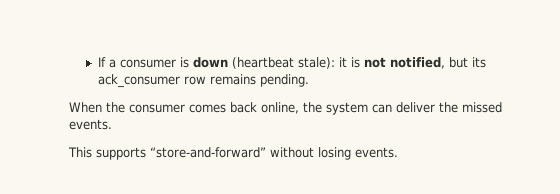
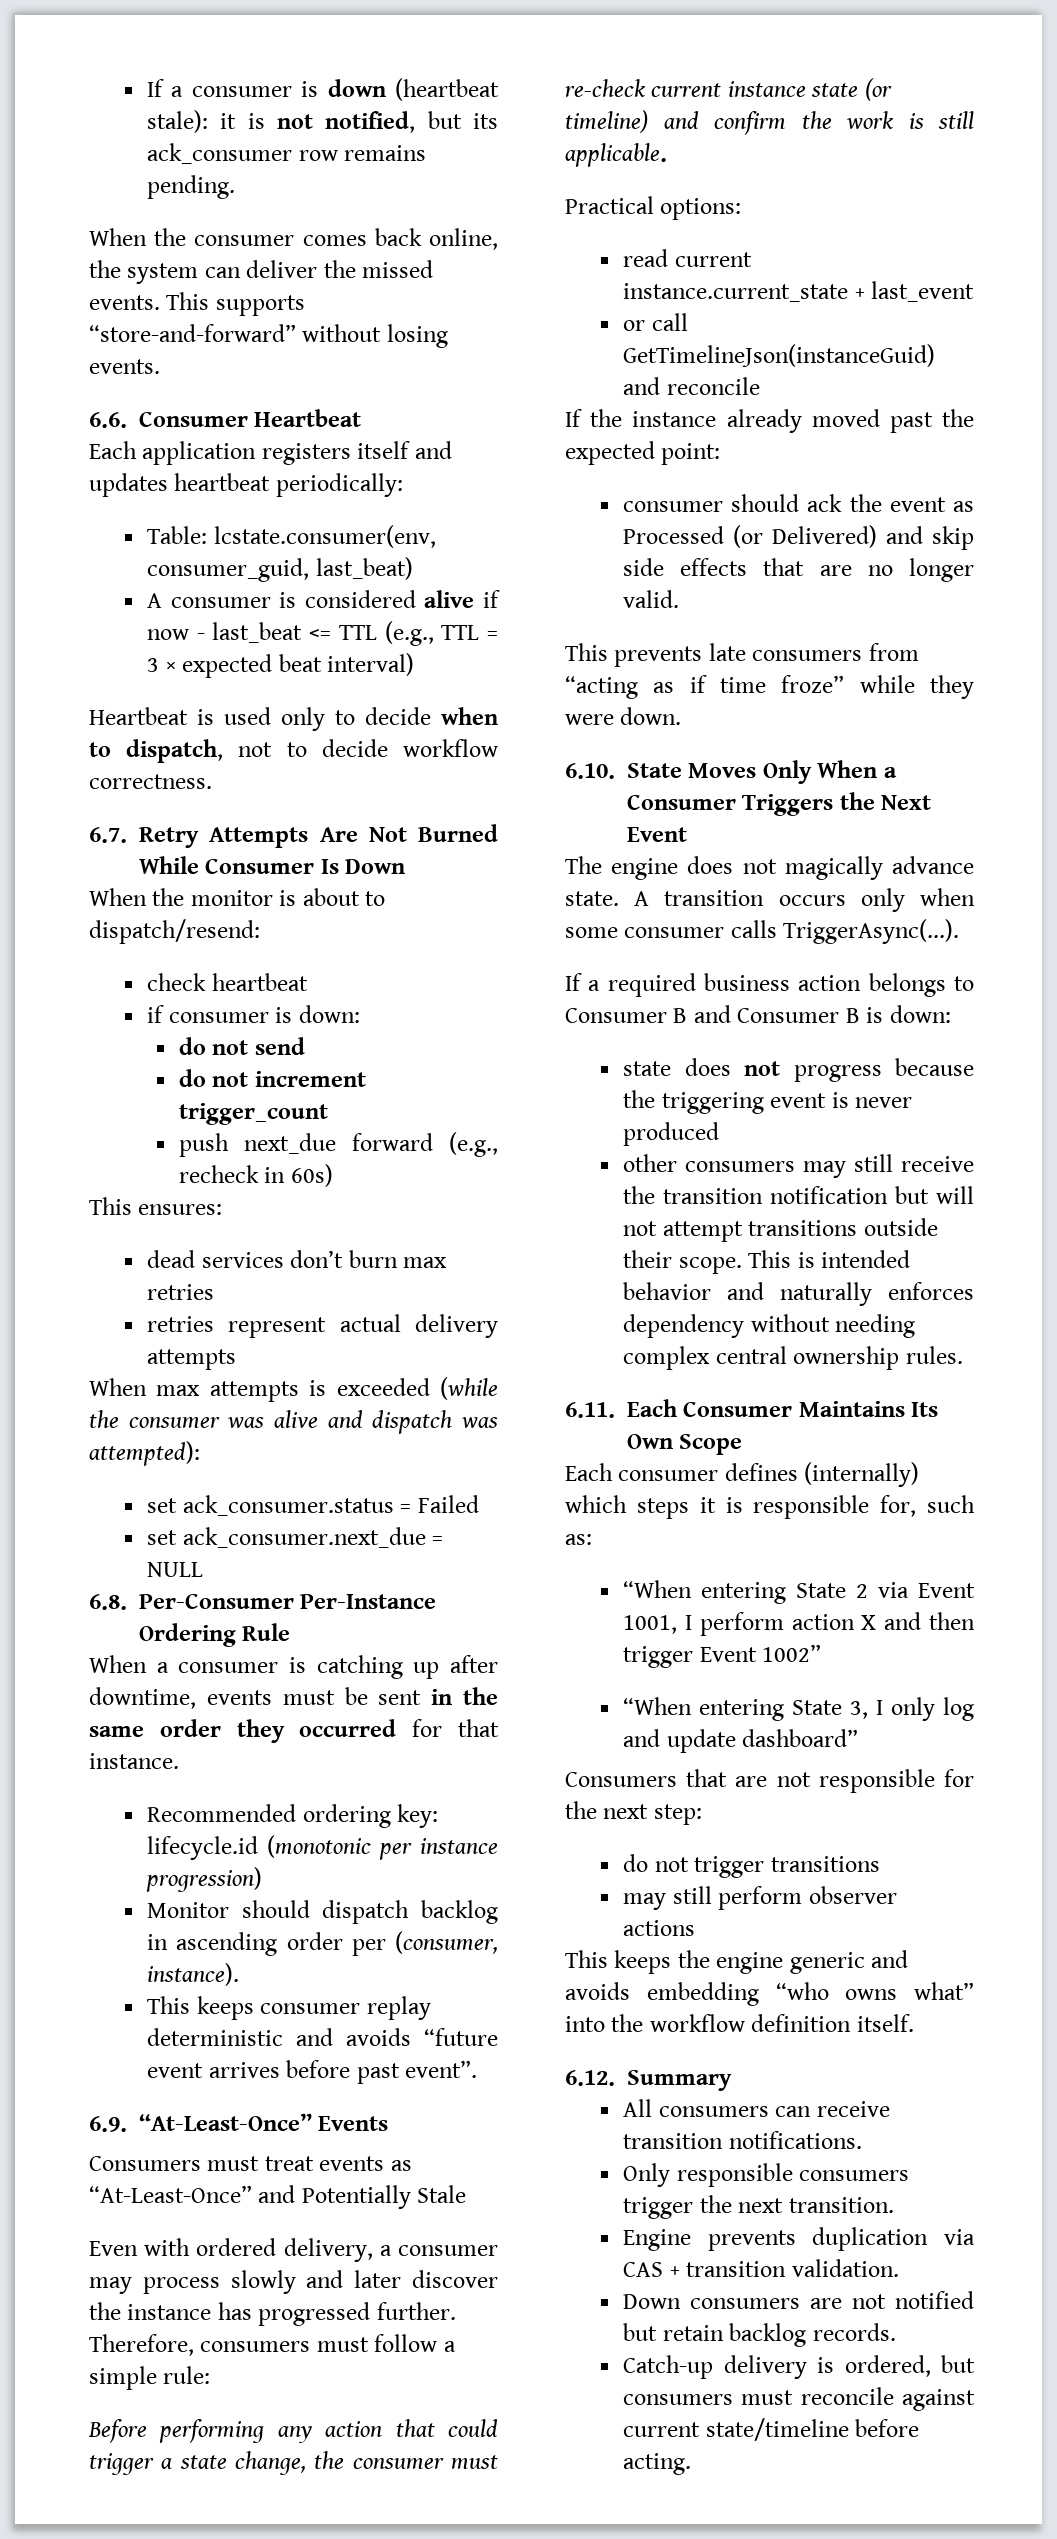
(112, 124) // -> (160, 302) none
(398, 152) none -> [89,409,362,428] [89,441,452,465] [89,473,403,497] [147,525,436,548] [147,557,413,582] [147,590,500,608] [147,621,499,646] [147,653,414,678] [89,707,498,731] [89,739,498,763] [89,774,212,789] [89,824,498,848] [139,856,406,874] [89,888,386,906] [89,919,260,944] [147,973,308,991] [147,1005,360,1023] [178,1037,305,1055] [178,1069,366,1087] [178,1103,328,1125] [178,1132,498,1157] [178,1164,333,1187] [89,1197,223,1215] [147,1250,447,1268] [147,1284,215,1300] [147,1314,498,1338] [147,1349,237,1370] [89,1377,498,1402] [89,1410,498,1434] [89,1441,200,1466] [147,1495,479,1516] [147,1527,444,1548] [147,1562,204,1577] [89,1594,437,1610] [139,1623,291,1647] [89,1655,498,1679] [89,1687,498,1709] [89,1719,499,1743] [89,1753,179,1769] [147,1804,439,1828] [147,1835,498,1860] [146,1867,263,1892] [147,1900,498,1924] [147,1931,498,1956] [147,1963,240,1986] [147,1996,431,2020] [147,2028,498,2046] [147,2060,477,2084] [89,2113,389,2132] [89,2156,412,2171] [89,2185,467,2209] [89,2238,498,2262] [89,2270,498,2294] [89,2302,456,2326] [89,2334,456,2356] [89,2366,211,2390] [88,2419,498,2443] [89,2451,498,2475] [565,78,892,101] [565,110,974,135] [565,143,667,167] [565,196,742,220] [623,249,752,267] [623,281,975,302] [623,313,688,331] [623,344,936,367] [623,377,760,395] [565,409,974,433] [565,441,721,465] [623,494,974,512] [623,525,974,550] [623,558,974,582] [623,590,680,608] [565,643,919,667] [565,675,974,699] [565,707,682,725] [565,760,897,784] [627,792,932,816] [627,827,687,842] [565,856,974,880] [565,888,975,912] [565,919,960,944] [565,973,974,997] [565,1005,951,1023] [623,1058,974,1082] [623,1090,912,1114] [623,1122,720,1146] [623,1154,974,1178] [623,1186,974,1204] [623,1218,938,1242] [623,1250,910,1274] [623,1282,974,1306] [623,1314,916,1338] [623,1346,963,1370] [565,1399,939,1418] [627,1434,743,1455] [565,1462,920,1487] [565,1495,975,1519] [565,1534,592,1545] [623,1580,975,1604] [623,1612,975,1636] [623,1644,822,1668] [623,1697,974,1721] [623,1729,859,1753] [565,1769,974,1793] [565,1801,702,1825] [623,1854,880,1878] [623,1886,897,1910] [623,1920,696,1936] [565,1950,909,1974] [565,1982,974,2006] [565,2014,914,2032] [565,2070,732,2091] [623,2099,890,2117] [623,2131,862,2149] [623,2163,910,2187] [623,2195,894,2219] [623,2227,975,2251] [623,2259,899,2277] [623,2291,974,2309] [623,2323,896,2347] [623,2355,975,2379] [623,2387,975,2411] [623,2418,920,2441] [623,2453,692,2475] // 6.6. Consumer Heartbeat // Each application registers itself and updates heartbeat periodically: // Table: lcstate.consumer(env, consumer_guid, last_beat) // A consumer is considered alive if now - last_beat <= TTL (e.g., TTL = 3 × expected beat interval) // Heartbeat is used only to decide when to dispatch, not to decide workflow correctness. // 6.7. Retry Attempts Are Not Burned While Consumer Is Down // When the monitor is about to dispatch/resend: // check heartbeat // if consumer is down: // do not send // do not increment trigger_count // push next_due forward (e.g., recheck in 60s) // This ensures: // dead services don’t burn max retries // retries represent actual delivery attempts // When max attempts is exceeded (while the consumer was alive and dispatch was attempted): // set ack_consumer.status = Failed // set ack_consumer.next_due = NULL // 6.8. Per-Consumer Per-Instance Ordering Rule // When a consumer is catching up after downtime, events must be sent in the same order they occurred for that instance. // Recommended ordering key: lifecycle.id (monotonic per instance progression) // Monitor should dispatch backlog in ascending order per (consumer, instance). // This keeps consumer replay deterministic and avoids “future event arrives before past event”. // 6.9. “At-Least-Once” Events // Consumers must treat events as “At-Least-Once” and Potentially Stale // Even with ordered delivery, a consumer may process slowly and later discover the instance has progressed further. Therefore, consumers must follow a simple rule: // Before performing any action that could trigger a state change, the consumer must re-check current instance state (or timeline) and confirm the work is still applicable. // Practical options: // read current instance.current_state + last_event // or call GetTimelineJson(instanceGuid) and reconcile // If the instance already moved past the expected point: // consumer should ack the event as Processed (or Delivered) and skip side effects that are no longer valid. // This prevents late consumers from “acting as if time froze” while they were down. // 6.10. State Moves Only When a Consumer Triggers the Next Event // The engine does not magically advance state. A transition occurs only when some consumer calls TriggerAsync(...). // If a required business action belongs to Consumer B and Consumer B is down: // state does not progress because the triggering event is never produced // other consumers may still receive the transition notification but will not attempt transitions outside their scope. This is intended behavior and naturally enforces dependency without needing complex central ownership rules. // 6.11. Each Consumer Maintains Its Own Scope // Each consumer defines (internally) which steps it is responsible for, such as: // “When entering State 2 via Event 1001, I perform action X and then trigger Event 1002” // “When entering State 3, I only log and update dashboard” // Consumers that are not responsible for the next step: // do not trigger transitions // may still perform observer actions // This keeps the engine generic and avoids embedding “who owns what” into the workflow definition itself. // 6.12. Summary // All consumers can receive transition notifications. // Only responsible consumers trigger the next transition. // Engine prevents duplication via CAS + transition validation. // Down consumers are not notified but retain backlog records. // Catch-up delivery is ordered, but consumers must reconcile against current state/timeline before acting.

